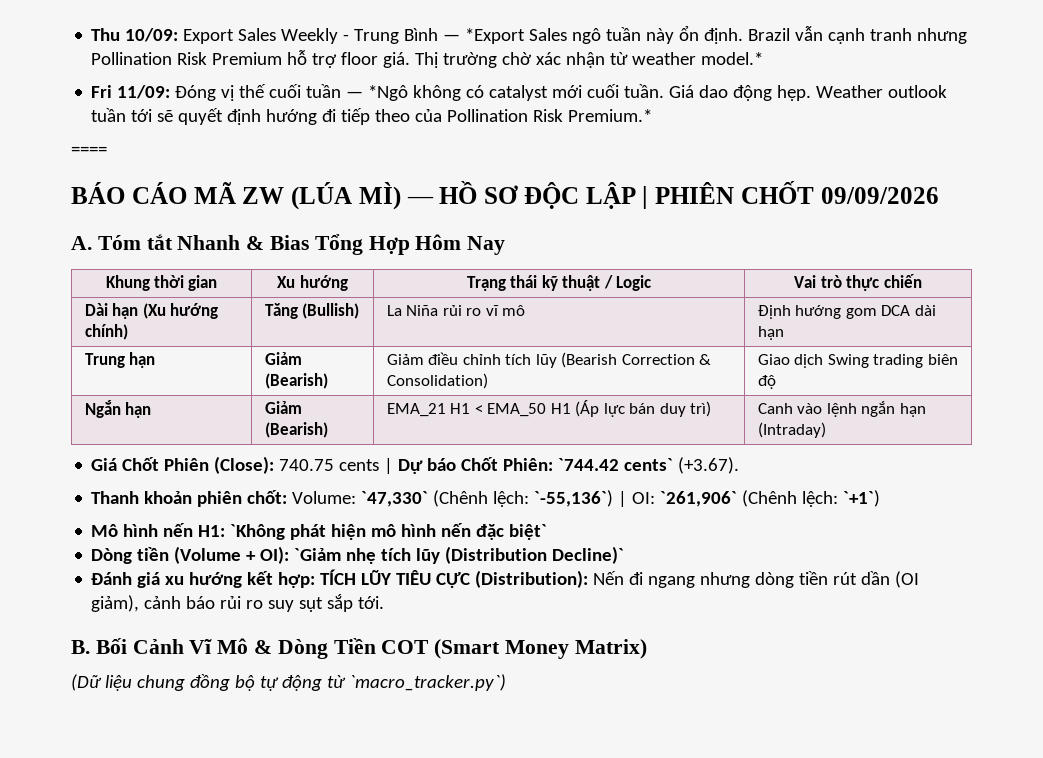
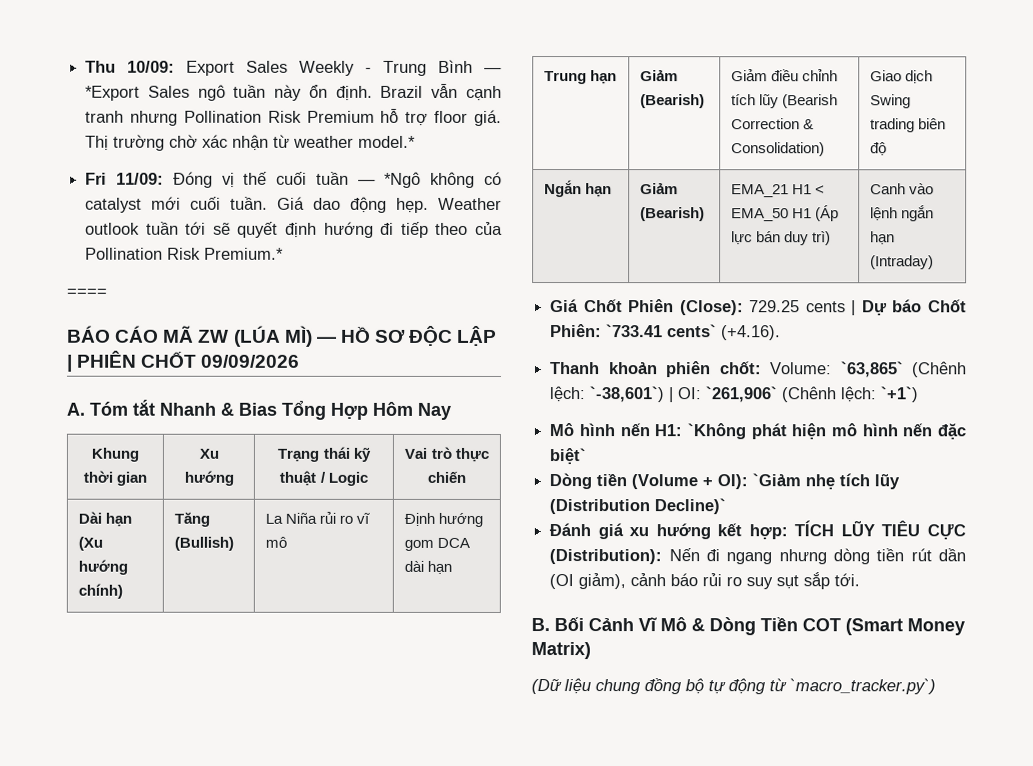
[279,459,335,471] 740.75 -> [749,300,801,313] 729.25
[558,457,740,474] `744.42 cents` (+3.67). -> [606,324,782,341] `733.41 cents` (+4.16).
[361,490,614,507] `47,330` (Chênh lệch: `-55,136`) -> [840,361,967,378] [549,386,665,403] `63,865` (Chênh lệch: `-38,601`)

